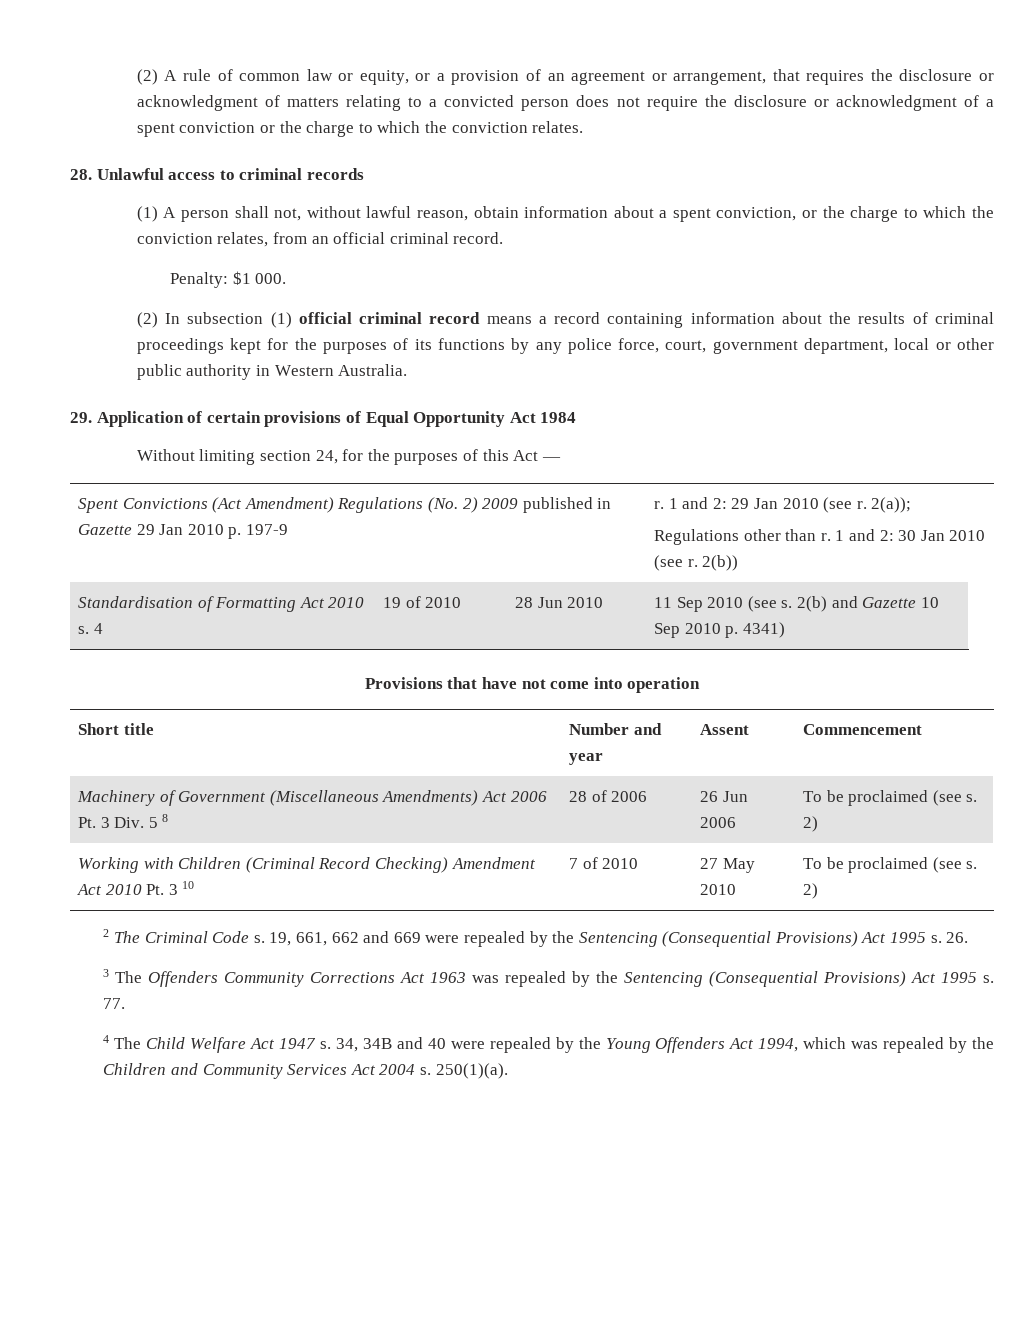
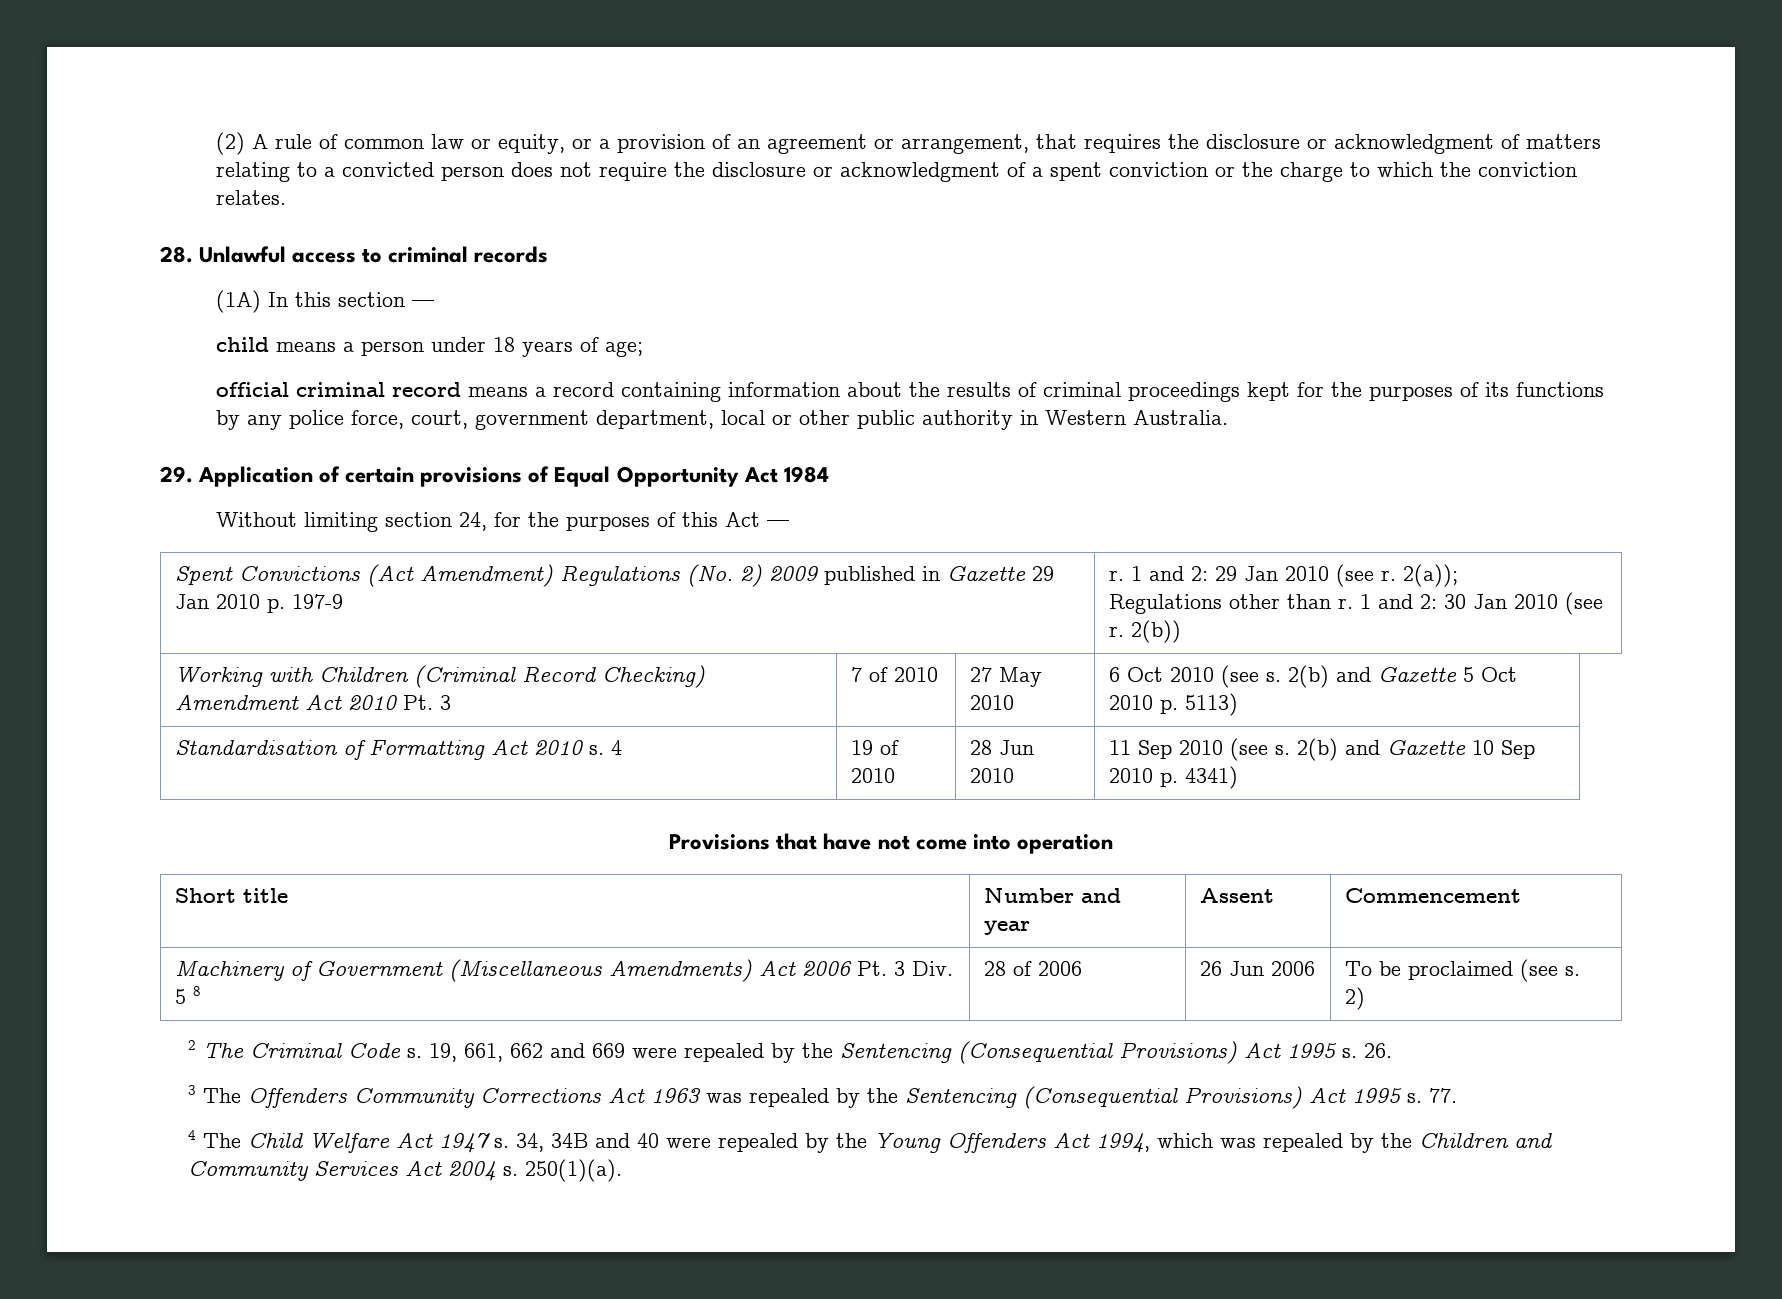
[136,206,994,222] [136,232,504,247] [170,271,287,288] [136,312,292,328] (1) A person shall not, without lawful reason, obtain information about a spent conviction, or the charge to which the conviction relates, from an official criminal record. // Penalty: $1 000. // (2) In subsection (1) -> [216,290,435,313] [216,337,644,357] (1A) In this section — // child means a person under 18 years of age; //
(739, 563) none -> [175,665,706,688] [175,695,452,710] [851,667,939,682] [970,667,1043,687] [970,695,1015,710] [1109,665,1518,688] [1109,693,1239,716] // Working with Children (Criminal Record Checking) Amendment Act 2010 Pt. 3 | 7 of 2010 | 27 May 2010 | 6 Oct 2010 (see s. 2(b) and Gazette 5 Oct 2010 p. 5113)
[78,857,536,873] [77,881,195,895] [569,857,639,869] [700,858,755,873] [700,884,737,895] [803,857,978,873] [803,883,819,899] // Working with Children (Criminal Record Checking) Amendment Act 2010 Pt. 3 10 | 7 of 2010 | 27 May 2010 | To be proclaimed (see s. 2) -> (1366, 998) none

